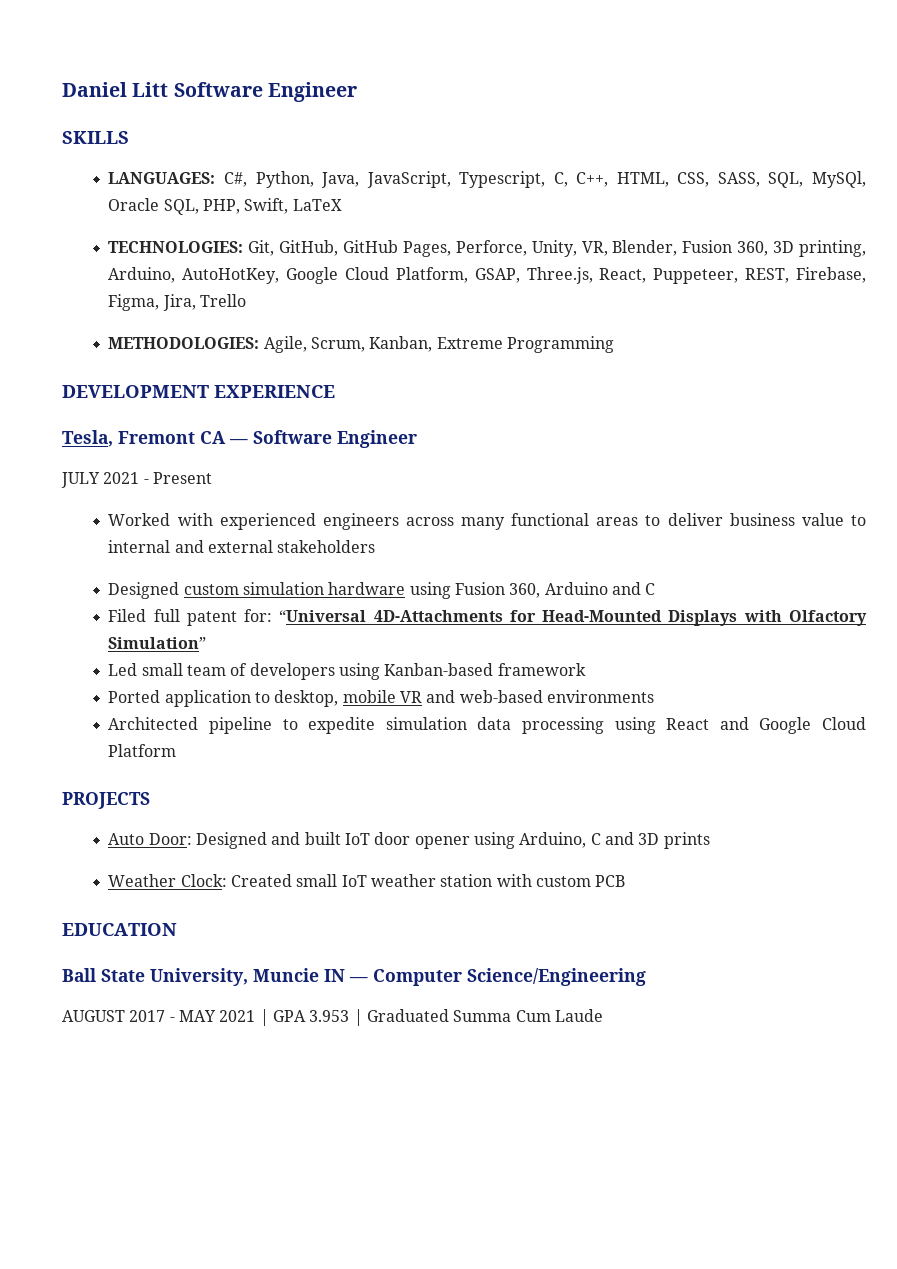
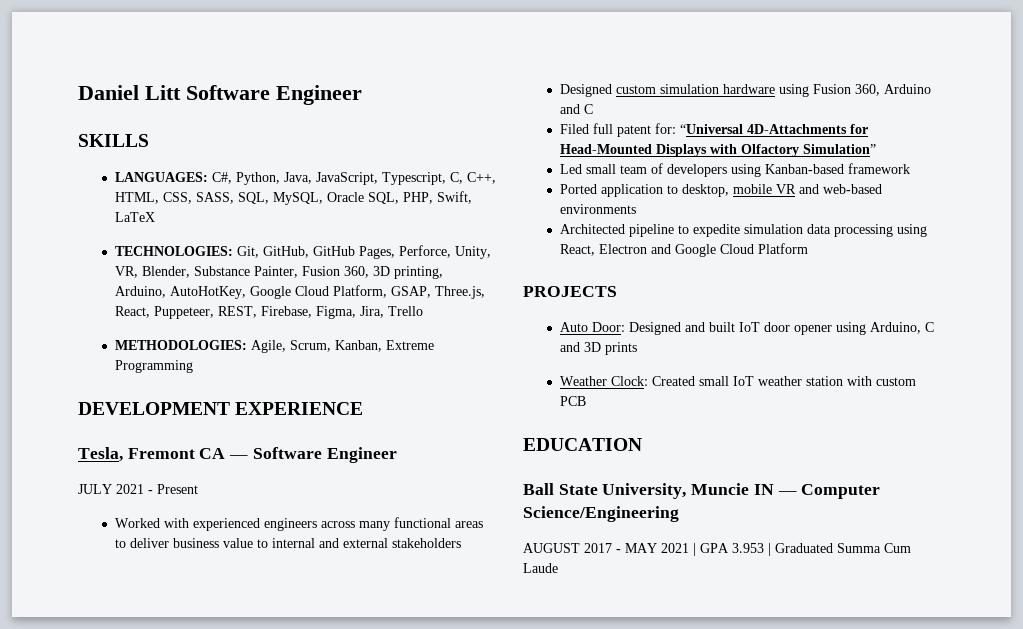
[811,171,866,188] MySQl, -> [272,192,323,205] MySQL,
(678, 248) none -> [193,266,298,278] Substance Painter,
[666,718,710,730] React -> [559,244,647,256] React, Electron

